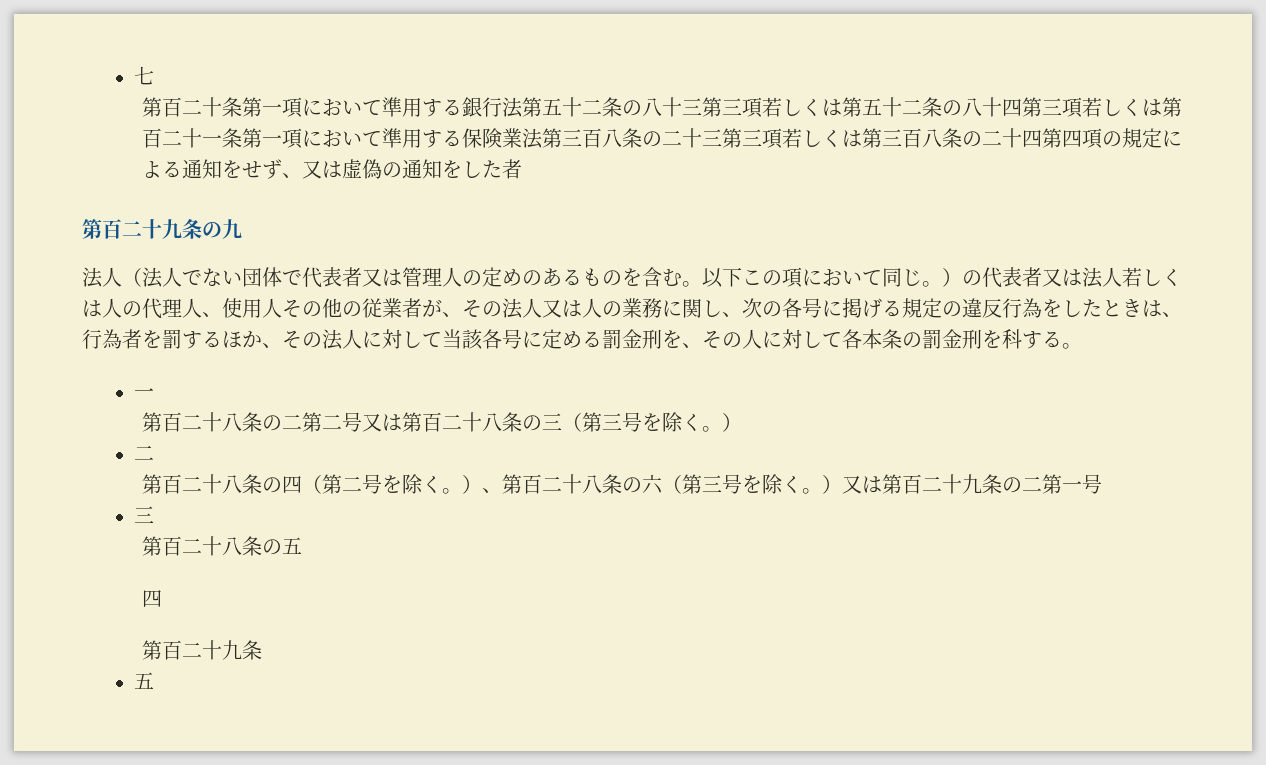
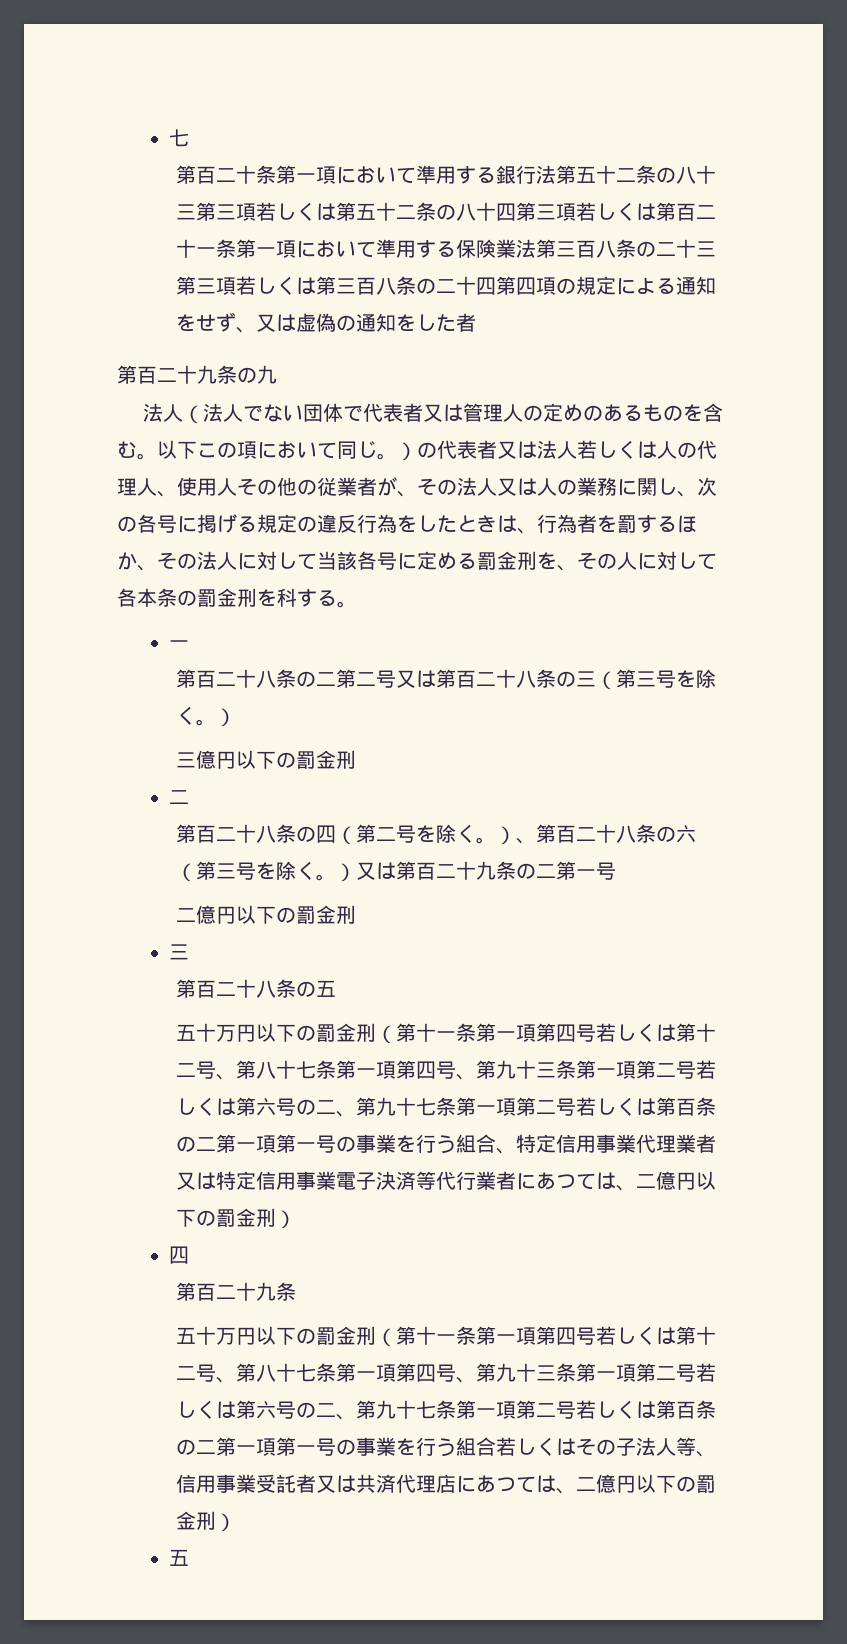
(743, 422) none -> [176,750,357,769] // 三億円以下の罰金刑
(1103, 484) none -> [176,905,357,924] // 二億円以下の罰金刑
[142,590,163,607] [142,640,263,660] 四 // 第百二十九条 -> [176,1023,717,1044] [176,1060,717,1080] [176,1097,717,1117] [176,1134,717,1154] [176,1171,717,1191] [176,1208,297,1229] [168,1246,189,1264] [176,1282,297,1301] [176,1326,717,1347] [176,1363,717,1383] [176,1400,717,1420] [176,1437,717,1457] [176,1474,717,1494] [176,1511,237,1532] 五十万円以下の罰金刑（第十一条第一項第四号若しくは第十二号、第八十七条第一項第四号、第九十三条第一項第二号若しくは第六号の二、第九十七条第一項第二号若しくは第百条の二第一項第一号の事業を行う組合、特定信用事業代理業者又は特定信用事業電子決済等代行業者にあつては、二億円以下の罰金刑） // 四 // 第百二十九条 // 五十万円以下の罰金刑（第十一条第一項第四号若しくは第十二号、第八十七条第一項第四号、第九十三条第一項第二号若しくは第六号の二、第九十七条第一項第二号若しくは第百条の二第一項第一号の事業を行う組合若しくはその子法人等、信用事業受託者又は共済代理店にあつては、二億円以下の罰金刑）

